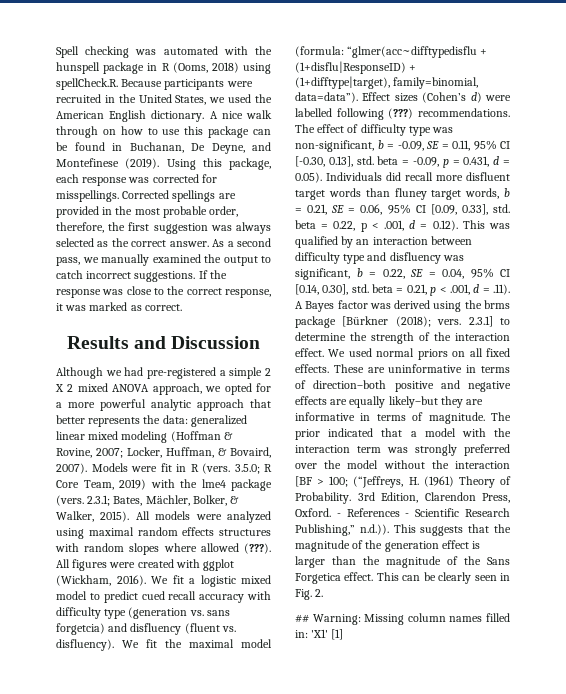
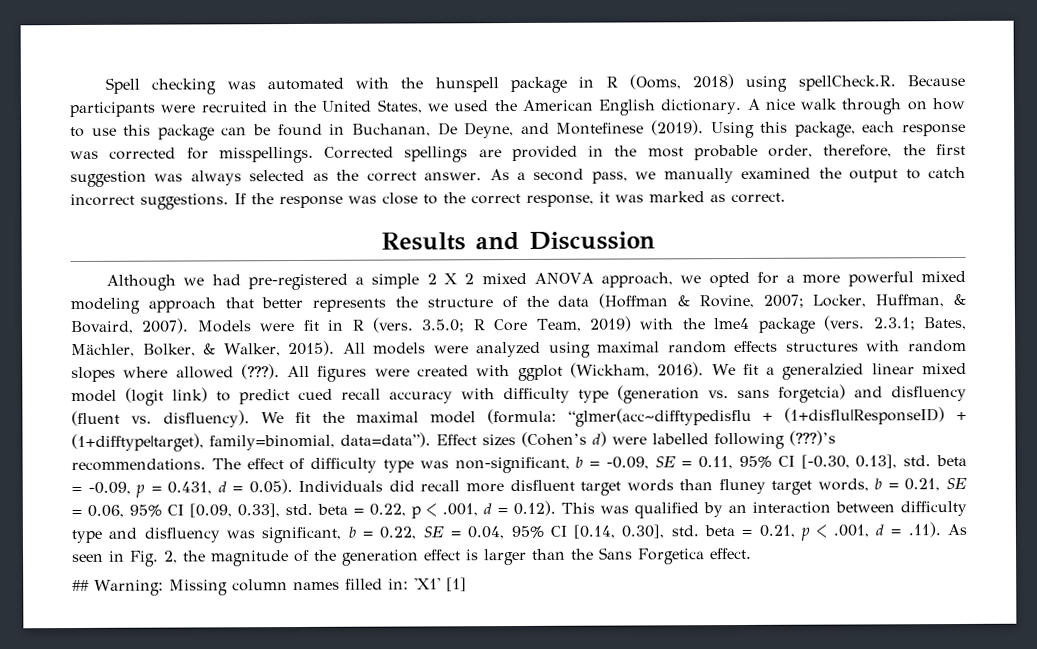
[151,399,191,411] analytic -> [921,270,967,283] [70,297,140,315] mixed modeling
[162,415,247,427] [56,431,168,443] data: generalized linear mixed modeling -> [426,295,590,309] structure of the data
[200,575,271,587] [56,591,87,600] logistic mixed model -> [782,362,967,380] [71,387,208,406] generalzied linear mixed model (logit link)
[388,108,414,119] (???) -> [789,430,836,446] (???)’s
[295,300,510,312] [295,316,510,328] [295,332,510,344] [295,348,510,360] [295,364,510,373] [295,380,511,392] [295,396,484,408] [295,412,511,424] [295,428,511,440] [295,444,510,456] [295,460,510,469] [295,476,511,488] [295,492,510,504] [295,508,510,517] [295,524,490,536] A Bayes factor was derived using the brms package [Bürkner (2018); vers. 2.3.1] to determine the strength of the interaction effect. We used normal priors on all fixed effects. These are uninformative in terms of direction–both positive and negative effects are equally likely–but they are informative in terms of magnitude. The prior indicated that a model with the interaction term was strongly preferred over the model without the interaction [BF > 100; (“Jeffreys, H. (1961) Theory of Probability. 3rd Edition, Clarendon Press, Oxford. - References - Scientific Research Publishing,” n.d.)). This suggests that -> [947,523,968,536] [72,550,178,567] As seen in Fig. 2,
[386,556,481,568] magnitude of the -> (594, 554) none
[376,572,510,584] [295,589,324,600] This can be clearly seen in Fig. 2. -> (752, 553) none

